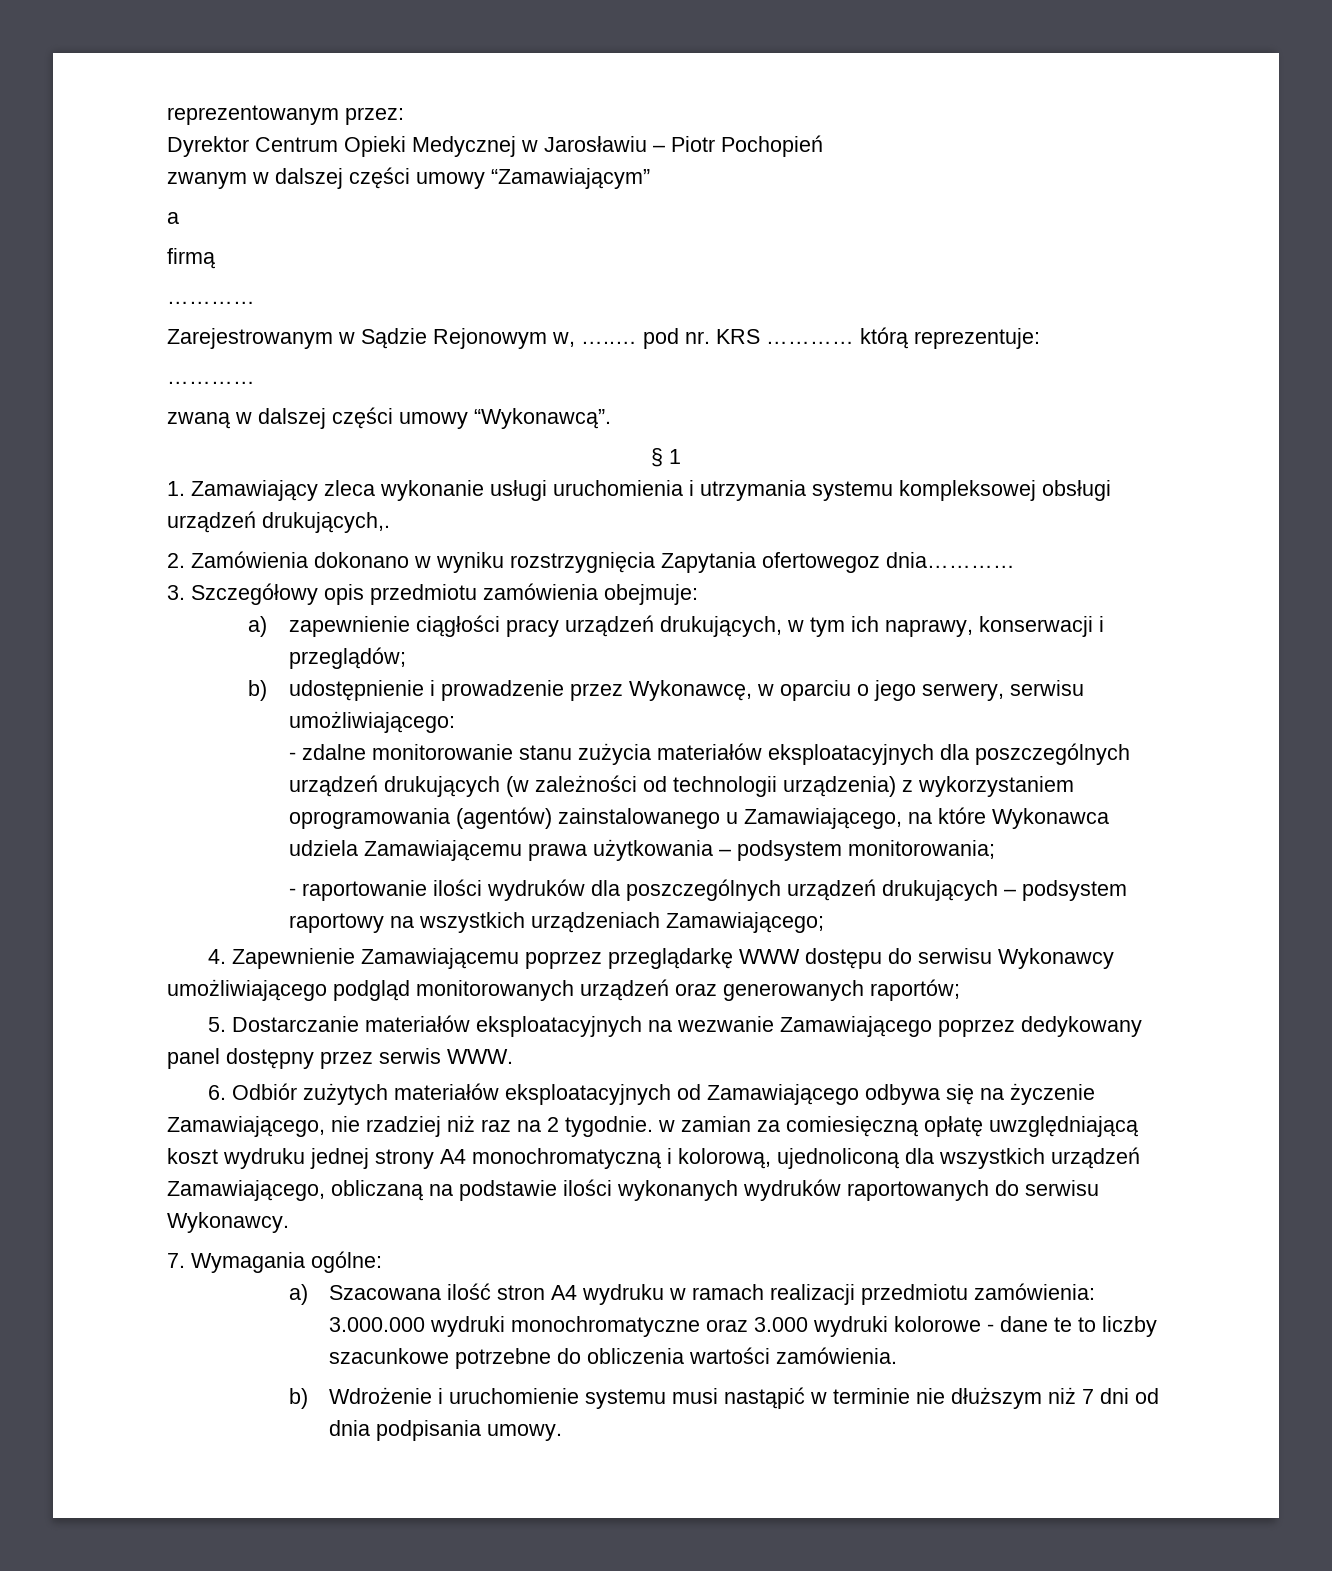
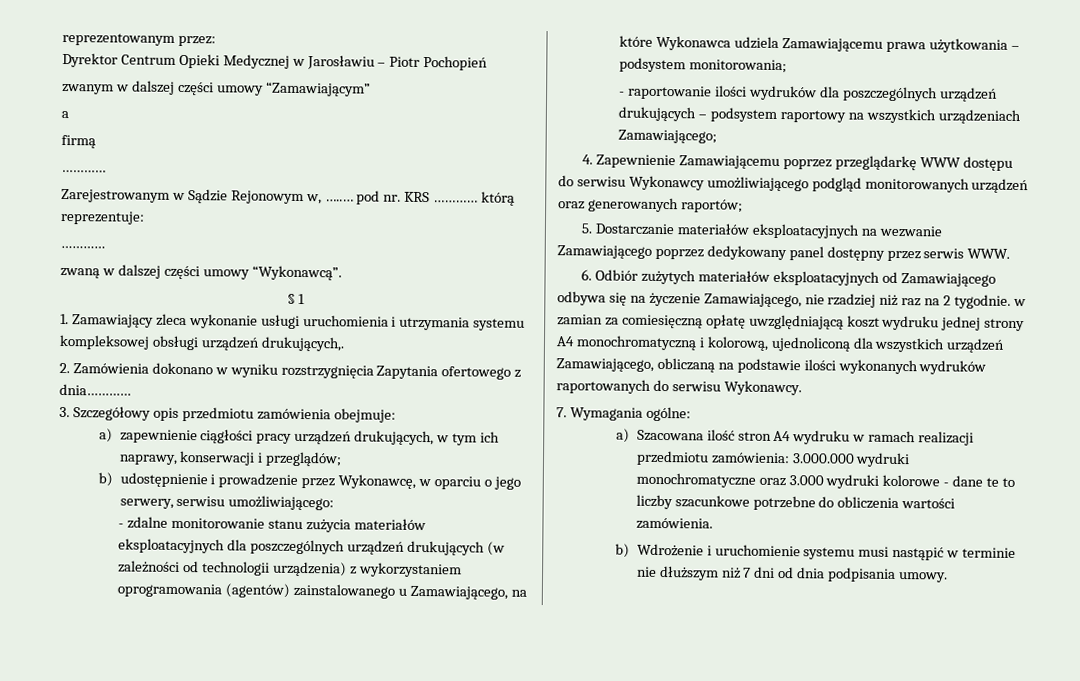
[762,552,880,573] ofertowegoz -> [441,366,522,380] ofertowego z

